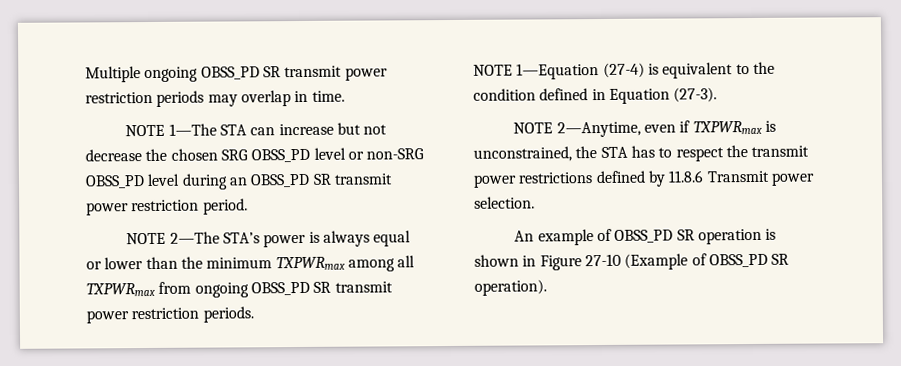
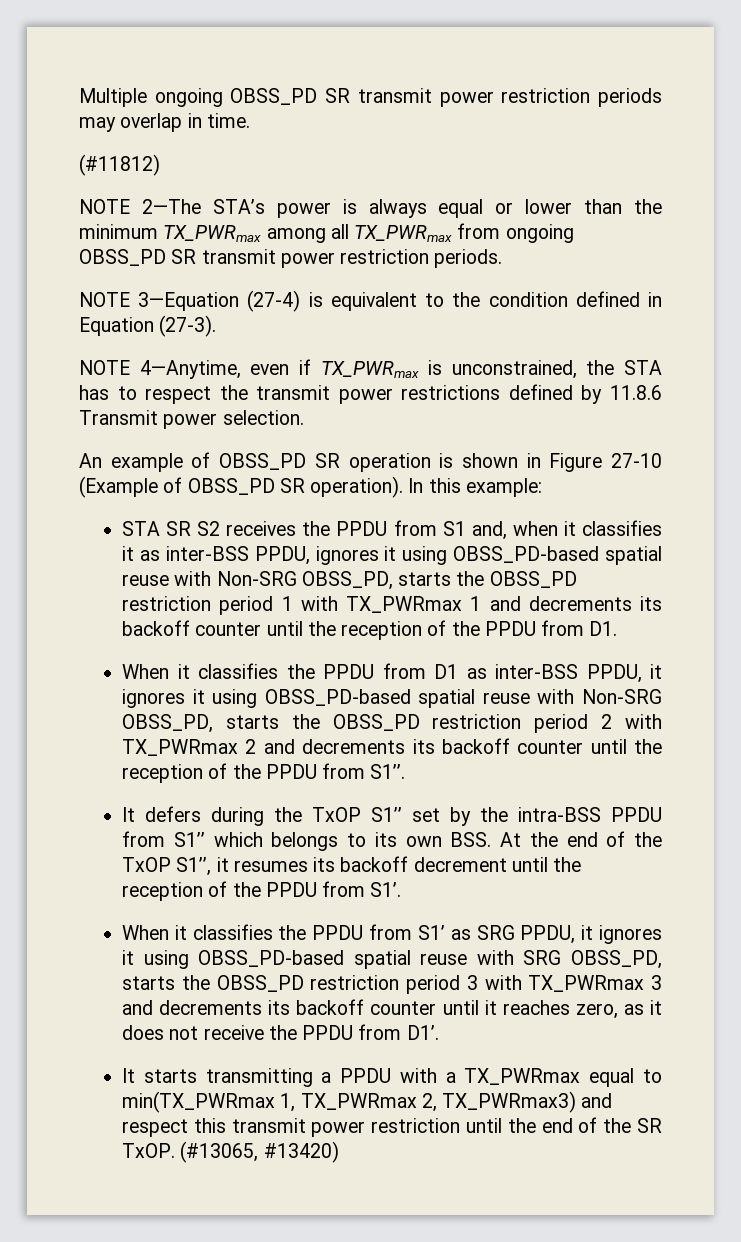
[125,122,388,137] [85,147,425,163] [85,173,393,190] [86,198,248,216] NOTE 1—The STA can increase but not decrease the chosen SRG OBSS_PD level or non-SRG OBSS_PD level during an OBSS_PD SR transmit power restriction period. -> [79,154,160,176] (#11812)
[275,256,345,271] TXPWRmax -> [163,225,262,242] TX_PWRmax
[86,282,155,297] TXPWRmax -> [354,225,453,242] TX_PWRmax
[516,63,600,80] 1—Equation -> [138,292,240,311] 3—Equation
[556,121,641,138] 2—Anytime, -> [139,360,241,379] 4—Anytime,
[692,120,762,135] TXPWRmax -> [320,361,419,378] TX_PWRmax
(547, 287) none -> [408,478,542,497] [122,520,663,540] [122,546,662,565] [122,571,577,590] [122,596,662,615] [122,620,618,640] [122,663,662,683] [122,689,663,708] [122,714,662,733] [122,738,662,756] [122,763,406,783] [122,806,662,826] [122,831,663,851] [122,856,582,876] [122,881,402,901] [122,924,663,944] [122,950,663,969] [122,975,662,994] [122,999,662,1019] [122,1024,439,1040] [122,1068,663,1087] [122,1091,613,1113] [122,1117,662,1137] [122,1141,339,1163] In this example: // STA SR S2 receives the PPDU from S1 and, when it classifies it as inter-BSS PPDU, ignores it using OBSS_PD-based spatial reuse with Non-SRG OBSS_PD, starts the OBSS_PD restriction period 1 with TX_PWRmax 1 and decrements its backoff counter until the reception of the PPDU from D1. // When it classifies the PPDU from D1 as inter-BSS PPDU, it ignores it using OBSS_PD-based spatial reuse with Non-SRG OBSS_PD, starts the OBSS_PD restriction period 2 with TX_PWRmax 2 and decrements its backoff counter until the reception of the PPDU from S1’’. // It defers during the TxOP S1’’ set by the intra-BSS PPDU from S1’’ which belongs to its own BSS. At the end of the TxOP S1’’, it resumes its backoff decrement until the reception of the PPDU from S1’. // When it classifies the PPDU from S1’ as SRG PPDU, it ignores it using OBSS_PD-based spatial reuse with SRG OBSS_PD, starts the OBSS_PD restriction period 3 with TX_PWRmax 3 and decrements its backoff counter until it reaches zero, as it does not receive the PPDU from D1’. // It starts transmitting a PPDU with a TX_PWRmax equal to min(TX_PWRmax 1, TX_PWRmax 2, TX_PWRmax3) and respect this transmit power restriction until the end of the SR TxOP. (#13065, #13420)

